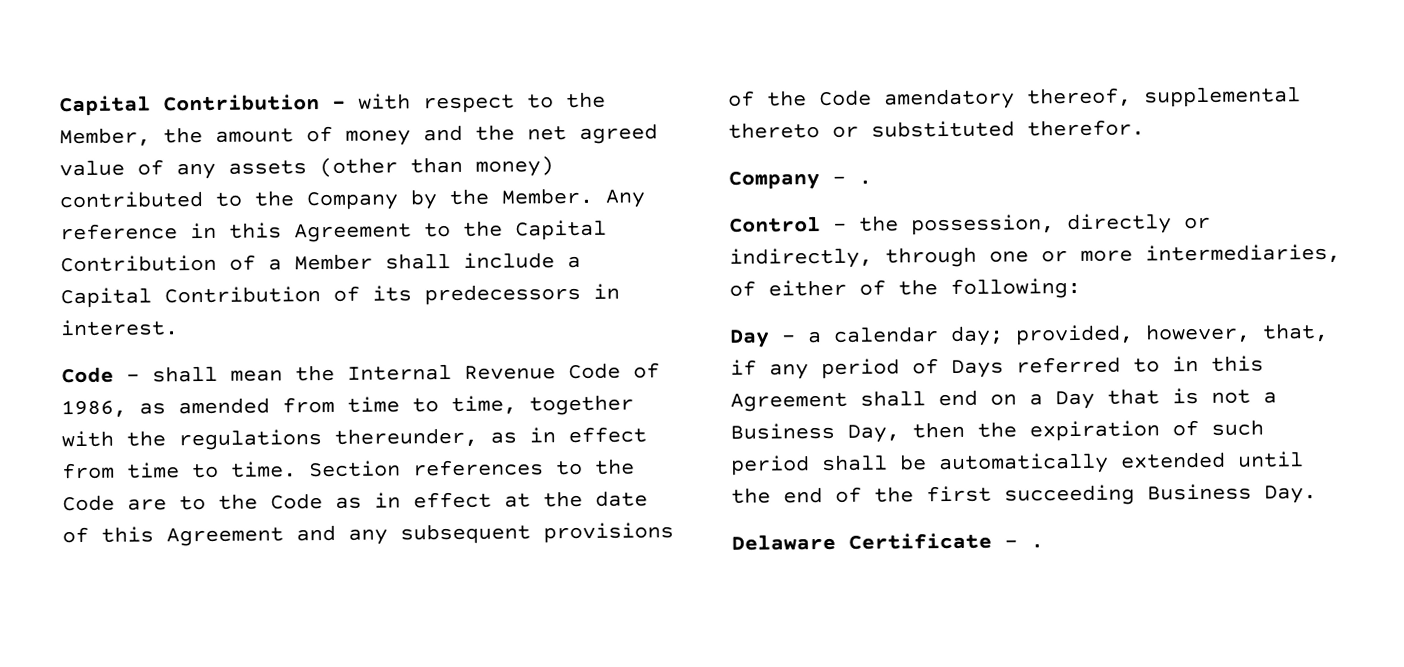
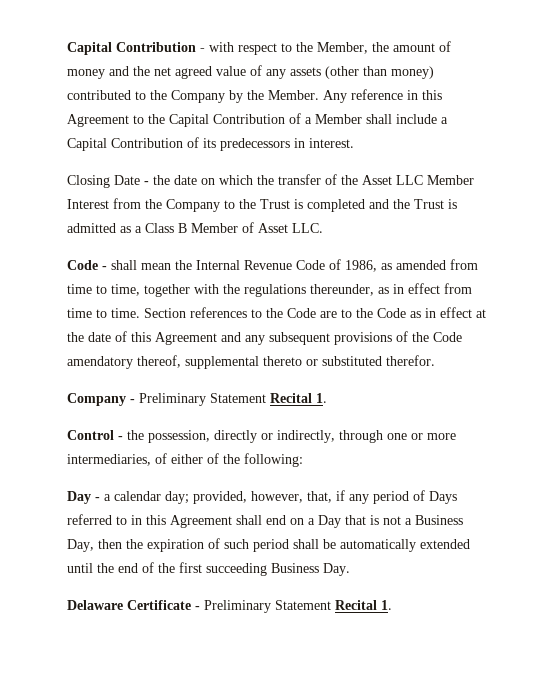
(178, 328) none -> [67,174,474,188] [67,198,457,212] [67,222,323,233] // Closing Date - the date on which the transfer of the Asset LLC Member Interest from the Company to the Trust is completed and the Trust is admitted as a Class B Member of Asset LLC.
[858,179,872,185] . -> [139,393,327,406] Preliminary Statement Recital 1.
[1030,543,1044,549] . -> [204,600,392,613] Preliminary Statement Recital 1.

